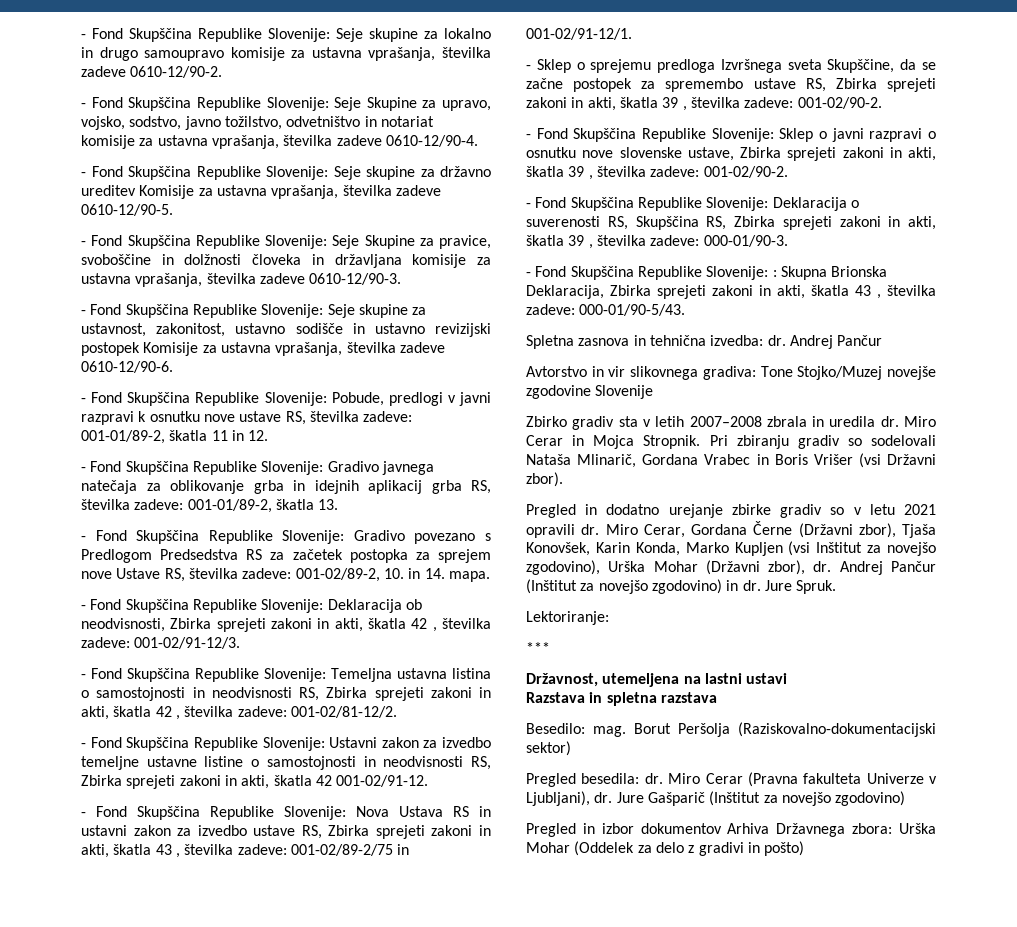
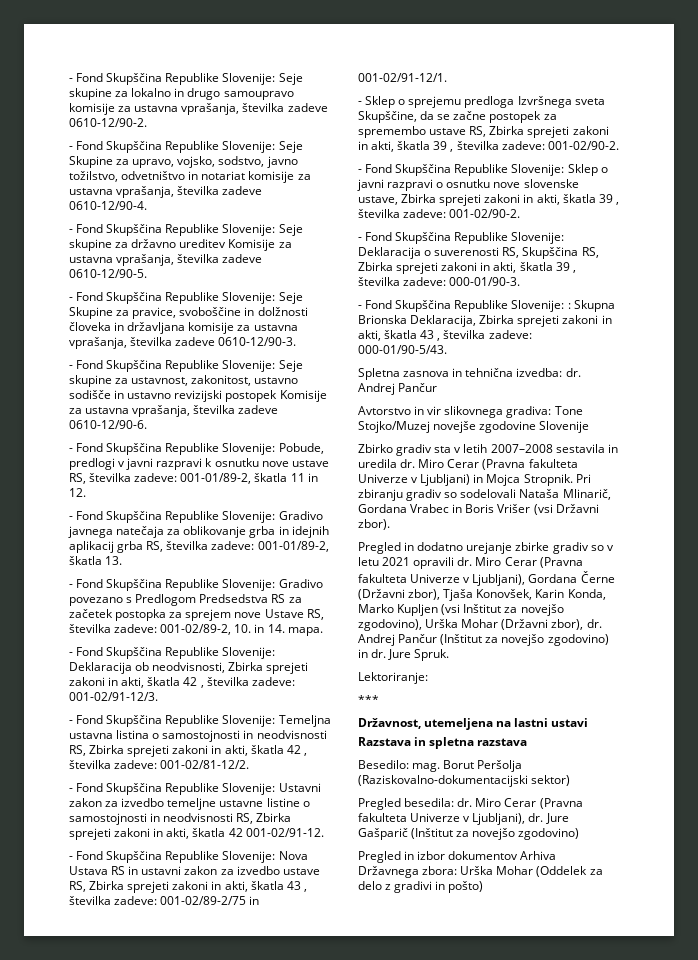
[766,416,807,427] zbrala -> [555,444,605,453] sestavila
(563, 440) none -> [482,459,578,470] [358,474,471,486] (Pravna fakulteta Univerze v Ljubljani)
[643,524,685,538] Cerar, -> [504,557,583,568] [358,574,526,586] Cerar (Pravna fakulteta Univerze v Ljubljani),

